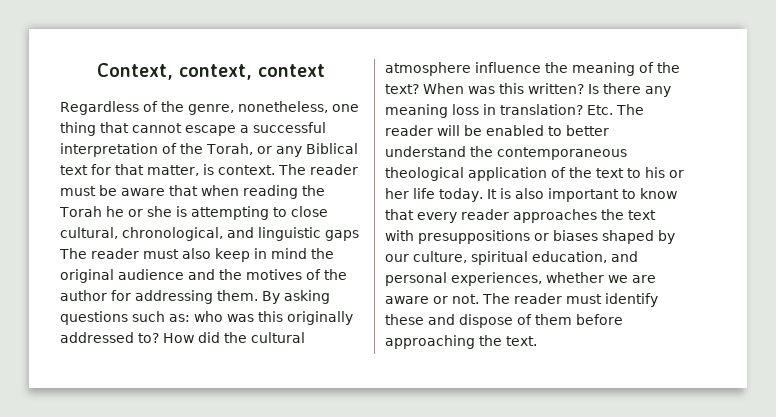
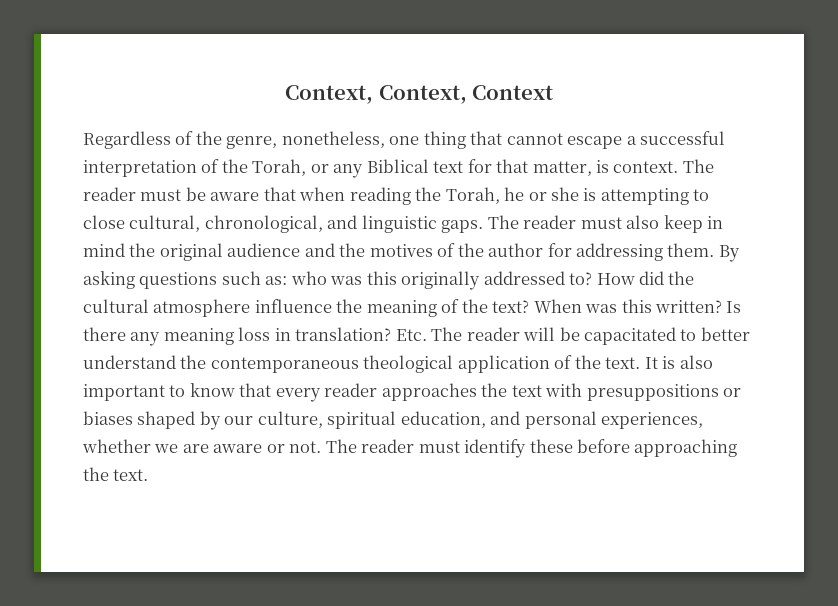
[97,63,325,80] Context, context, context -> [284,85,554,104] Context, Context, Context
[59,206,102,217] Torah -> [445,187,500,204] Torah,
[325,230,359,241] gaps -> [441,220,484,233] gaps.
[486,125,544,136] enabled -> [584,327,677,345] capacitated
[596,167,684,178] [385,188,483,202] text to his or her life today. -> [605,357,641,369] text.
[428,314,572,328] and dispose of them -> (573, 446) none

